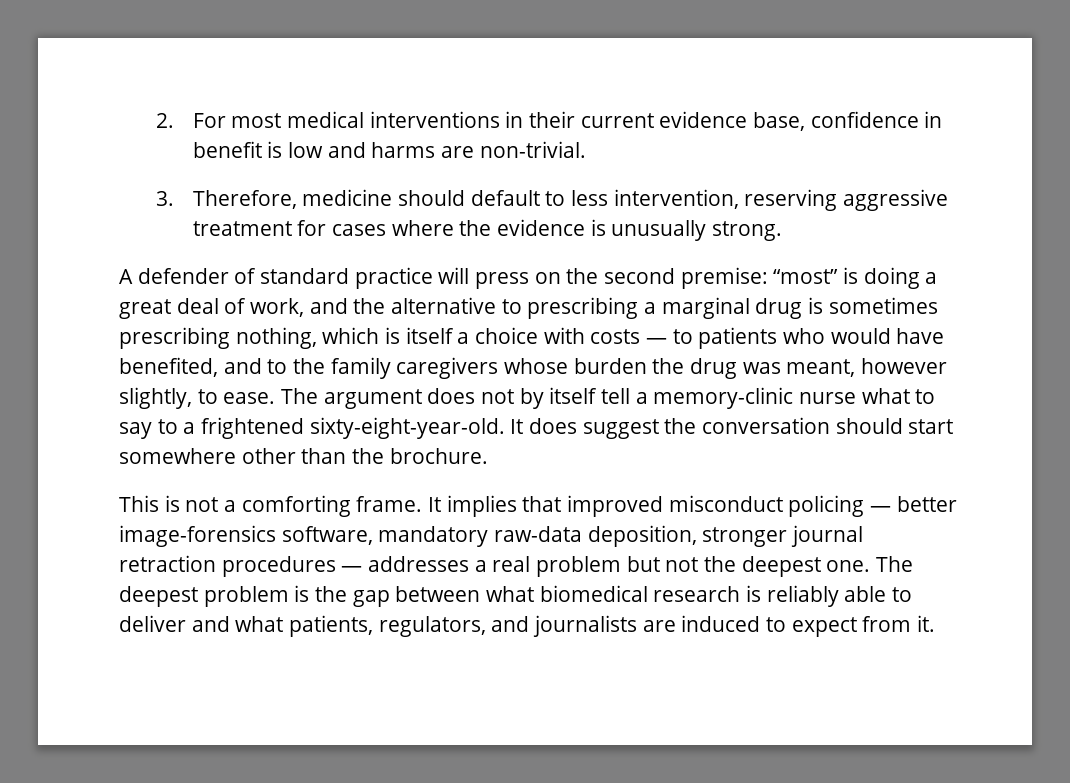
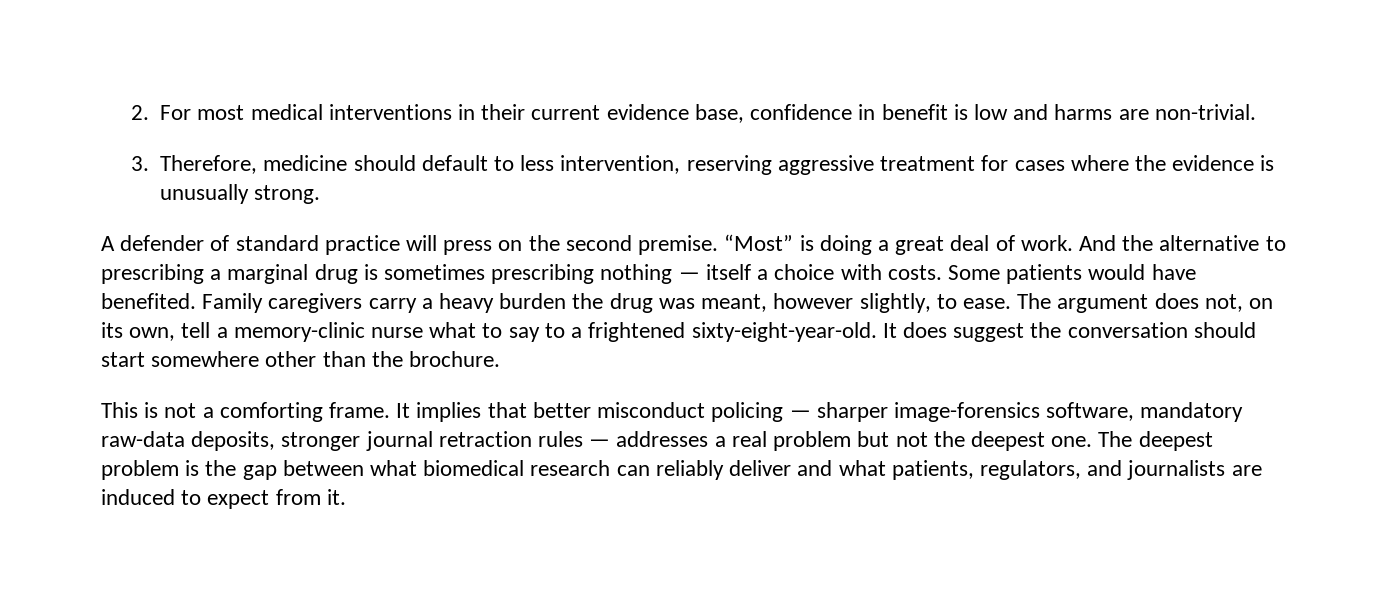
[680,267,839,289] premise: “most” -> [638,234,794,255] premise. “Most”
[250,298,348,317] work, and -> [1020,235,1116,251] work. And
[235,327,401,349] nothing, which is -> [600,264,700,284] nothing —
[590,327,945,349] [119,357,569,379] costs — to patients who would have benefited, and to the family caregivers whose -> [887,264,1196,284] [101,293,495,313] costs. Some patients would have benefited. Family caregivers carry a heavy
[481,387,598,409] not by itself -> [1204,294,1273,312] [101,322,176,341] not, on its own,
[567,495,664,517] improved -> [532,402,591,418] better
[896,496,957,512] better -> [816,402,888,422] sharper
[587,525,697,547] deposition, -> [191,431,276,451] deposits,
[221,556,336,577] procedures -> [538,431,584,447] rules
[746,585,913,607] is reliably able to -> [616,460,724,480] can reliably

